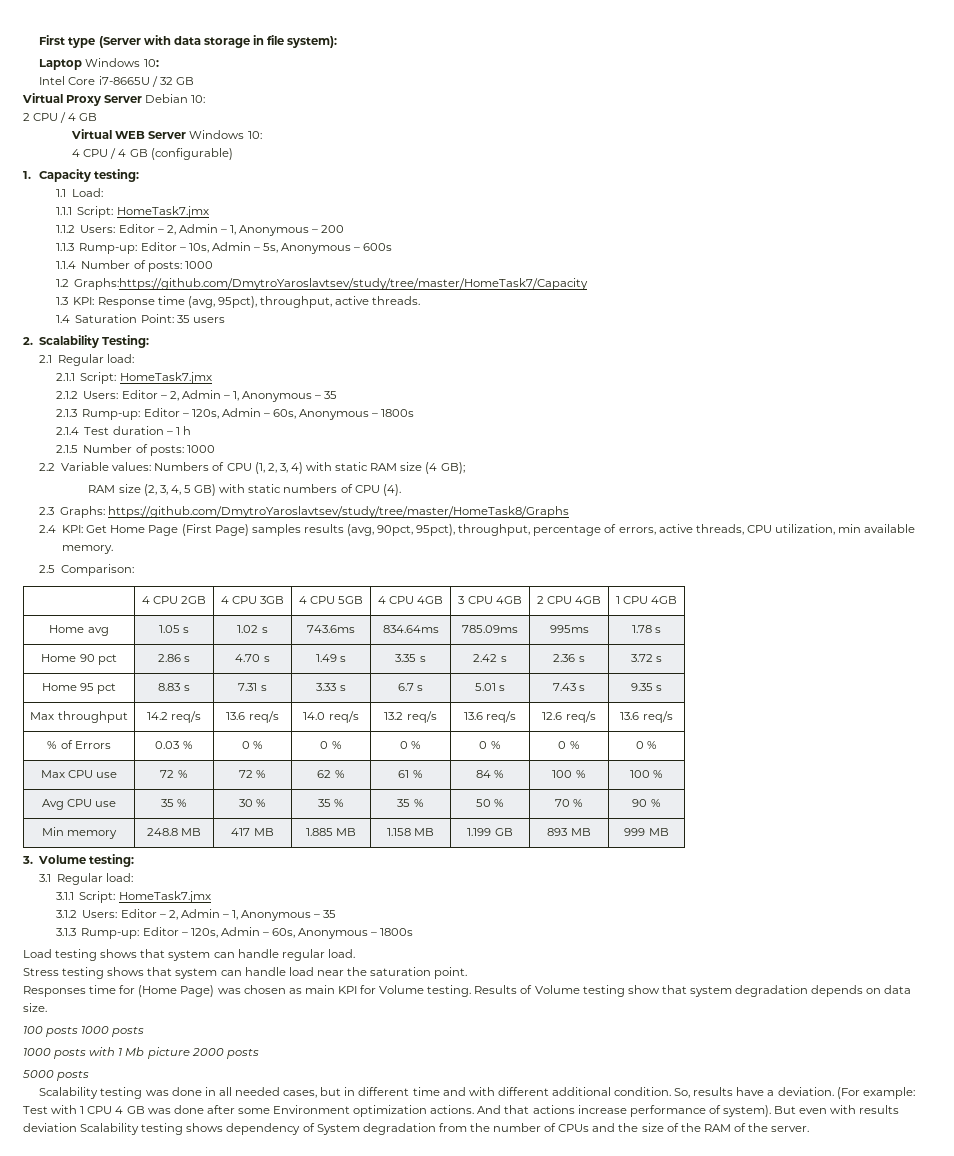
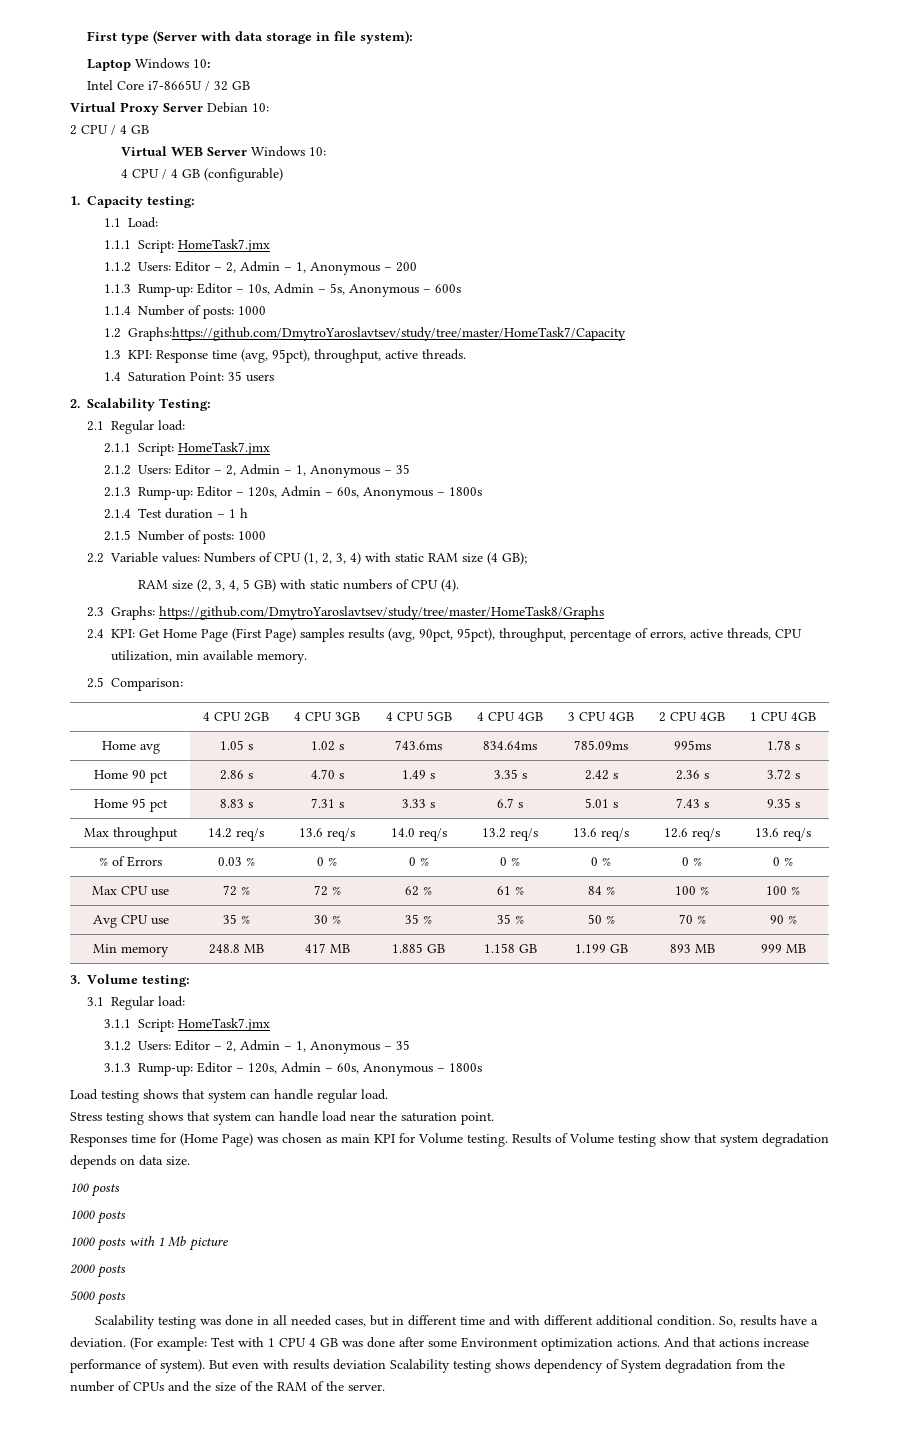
[336,828,357,836] MB -> [427,944,446,953] GB
[414,828,435,836] MB -> [518,944,537,953] GB
(79, 1032) none -> (120, 1190) //
(190, 1053) none -> (228, 1244) //

